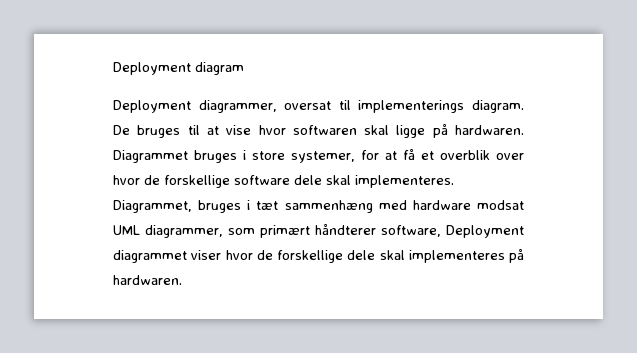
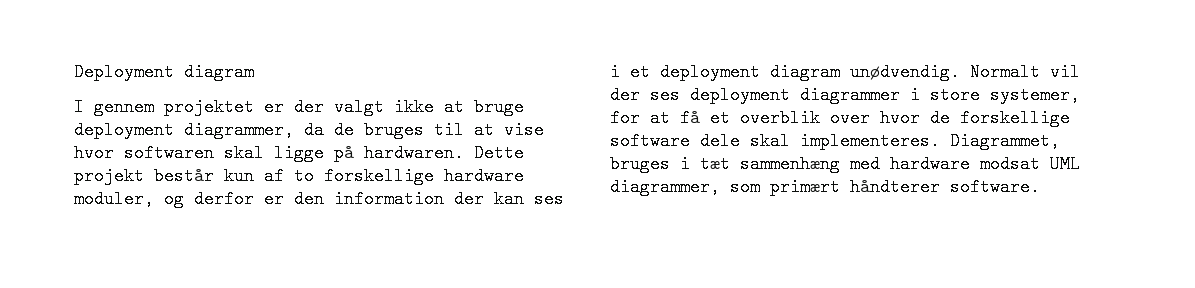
[113,100,524,113] [113,125,130,135] Deployment diagrammer, oversat til implementerings diagram. De -> [74,98,524,116] [74,121,354,139] I gennem projektet er der valgt ikke at bruge deployment diagrammer, da de
[113,150,237,163] Diagrammet bruges -> [474,144,524,162] [74,167,524,185] [74,190,564,208] [610,63,1080,81] [610,86,900,104] Dette projekt består kun af to forskellige hardware moduler, og derfor er den information der kan ses i et deployment diagram unødvendig. Normalt vil der ses deployment diagrammer
[381,225,524,238] [113,248,524,263] [113,275,182,285] software, Deployment diagrammet viser hvor de forskellige dele skal implementeres på hardwaren. -> [950,178,1040,196] software.

